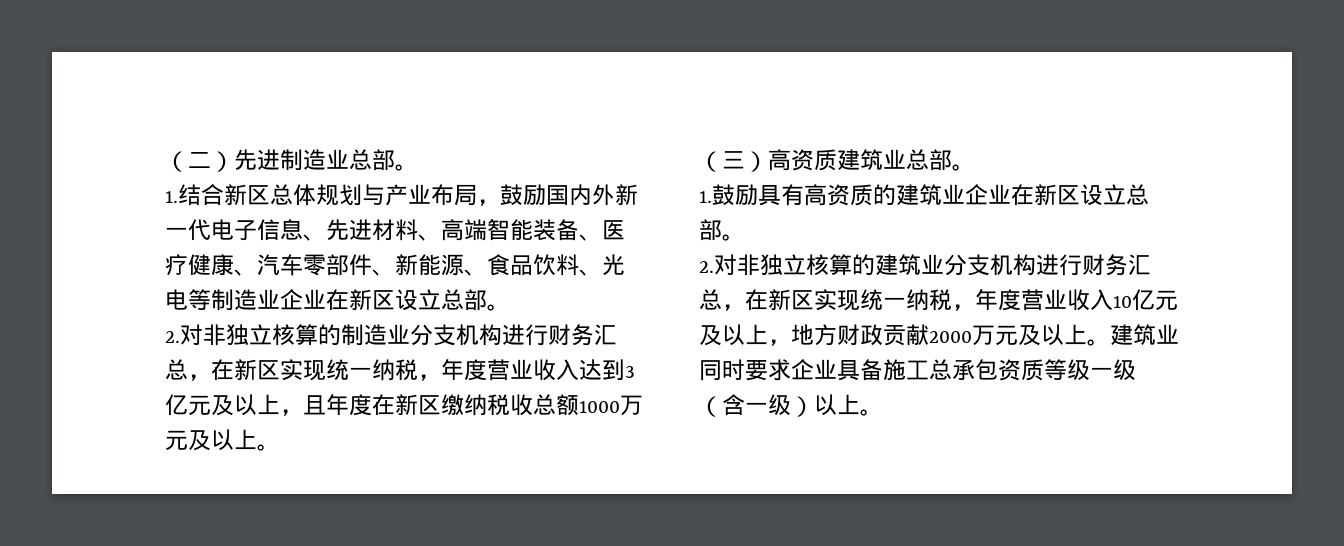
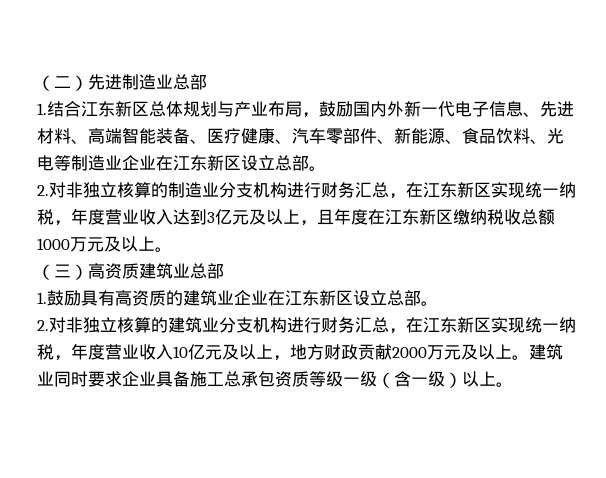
[395,164,418,171] 。 -> (207, 82) none
(224, 195) none -> [81,101,115,117] 江东
(349, 299) none -> [173,155,207,171] 江东
(234, 369) none -> [423,182,457,198] 江东
(395, 404) none -> [385,209,419,225] 江东
[952,164,975,171] 。 -> (224, 271) none
(1034, 194) none -> [285,290,319,306] 江东
(768, 299) none -> [423,317,457,333] 江东

